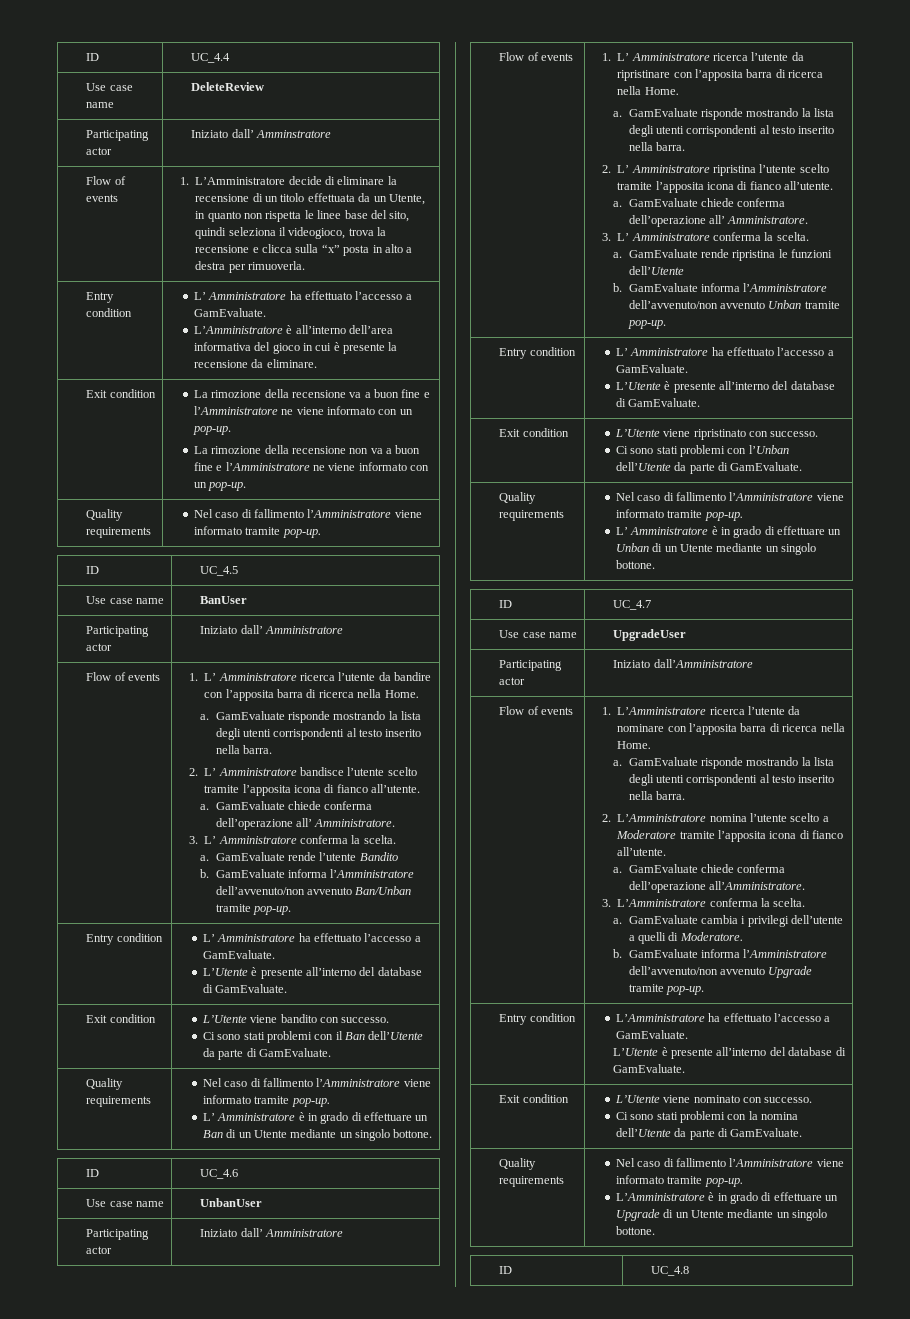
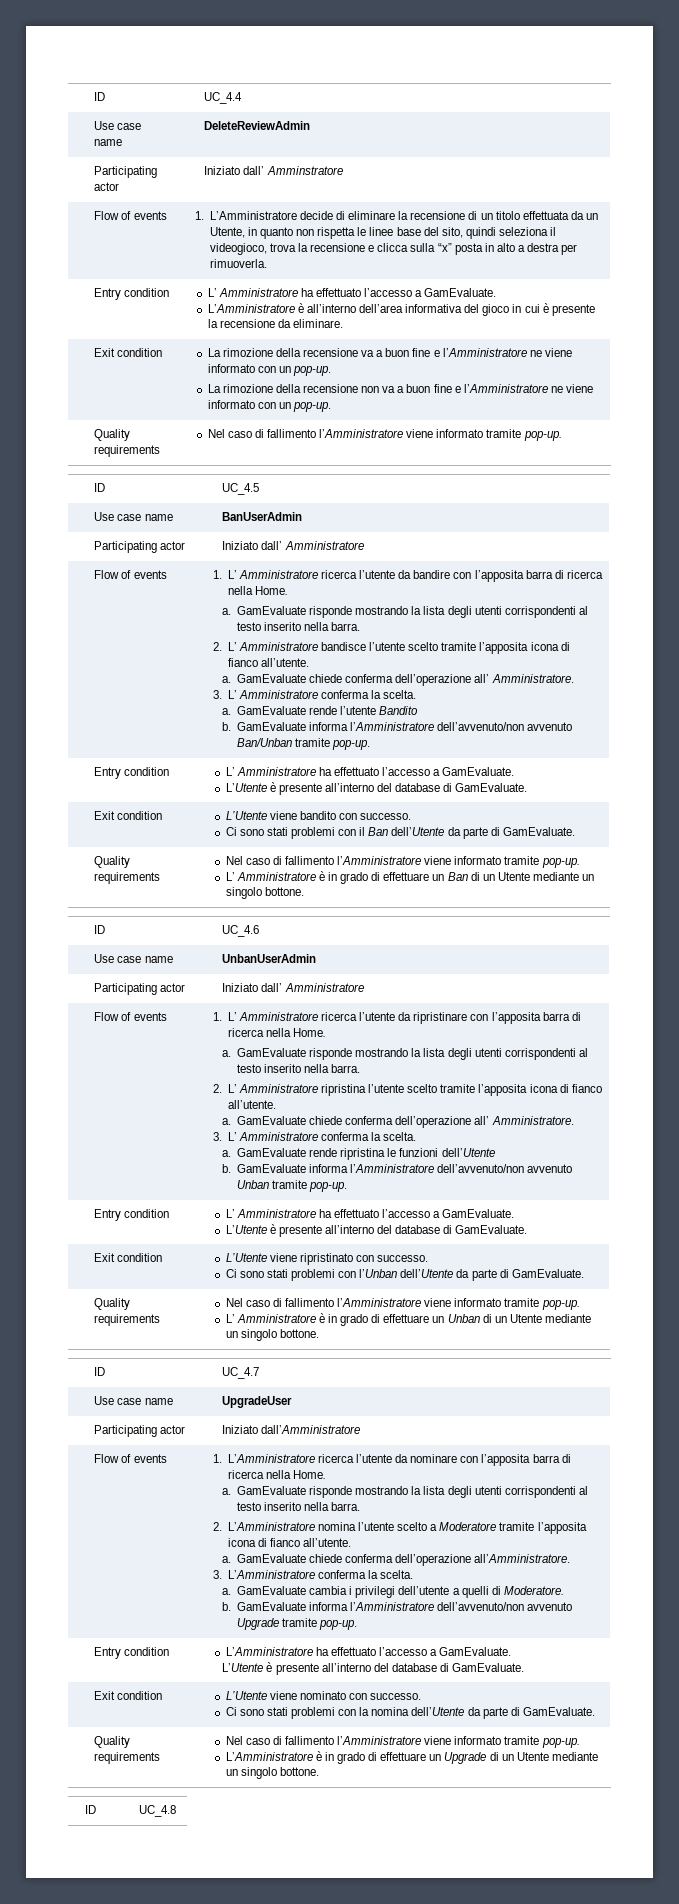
[191,82,265,91] DeleteReview -> [204,121,311,130] DeleteReviewAdmin
[200,596,248,604] BanUser -> [222,512,303,521] BanUserAdmin
[200,1198,263,1207] UnbanUser -> [222,954,317,963] UnbanUserAdmin

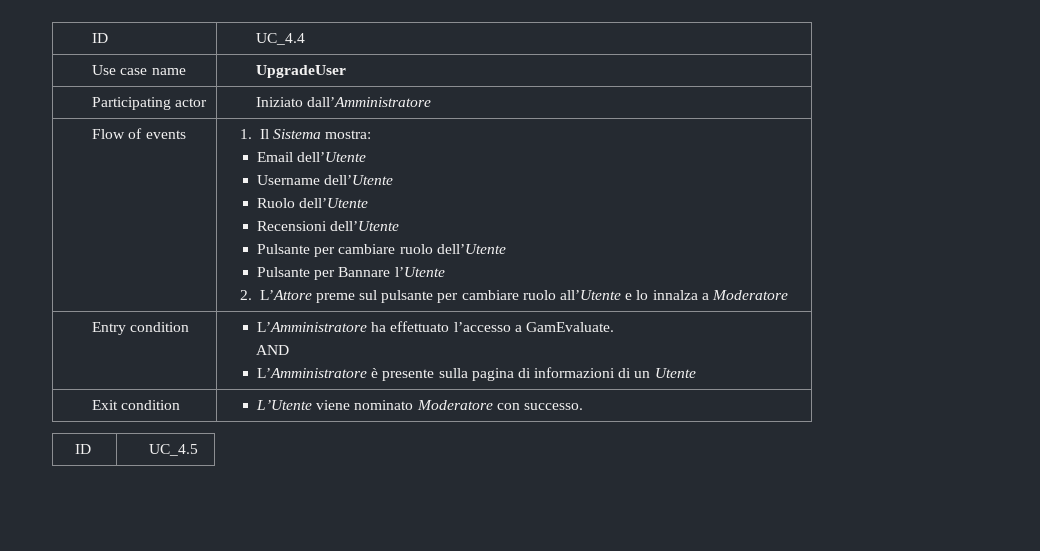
[94,121,142,130] [94,139,123,146] [204,121,311,130] [94,166,158,178] [94,182,120,191] [204,166,343,175] [94,211,167,220] [195,211,599,220] [209,227,557,239] [209,243,578,255] [209,259,267,268] [94,288,170,300] [207,288,497,297] [207,303,595,316] [207,319,344,328] [94,348,163,357] [207,348,572,357] [207,364,332,376] [207,384,594,393] [207,400,332,412] [94,429,131,441] [94,445,161,457] [207,429,562,441] [94,483,106,492] [222,483,260,495] [94,512,173,521] [222,512,303,521] [94,541,186,553] [222,541,364,550] [94,570,167,579] [213,570,603,582] [227,586,288,595] [222,606,588,618] [237,622,361,631] [213,642,570,654] [227,658,309,667] [222,674,574,686] [213,690,417,699] [222,706,419,715] [222,722,573,731] [237,738,371,750] [94,767,170,779] [225,767,515,776] [225,782,528,795] [94,811,163,820] [225,811,412,820] [225,827,575,839] [94,856,131,868] [94,872,161,884] [225,856,580,868] [225,871,595,884] [225,887,304,899] [94,925,106,934] [222,925,260,937] [94,954,173,963] [222,954,317,963] [94,983,186,995] [222,983,364,992] [94,1012,167,1021] [213,1012,581,1024] [227,1028,327,1037] [222,1048,588,1060] [237,1064,361,1073] [213,1084,602,1096] [227,1100,276,1109] [222,1116,574,1128] [213,1132,417,1141] [222,1148,495,1160] [222,1164,573,1173] [237,1180,348,1192] [94,1209,170,1221] [225,1209,515,1218] [225,1224,528,1237] [94,1253,163,1262] [225,1253,429,1265] [225,1269,584,1281] [94,1298,131,1310] [94,1314,161,1326] [225,1298,580,1310] [225,1313,592,1326] [225,1329,319,1341] [94,1367,106,1376] [222,1367,260,1379] // Use case name | DeleteReviewAdmin // Participating actor | Iniziato dall’ Amminstratore // Flow of events | 1. L’Amministratore decide di eliminare la recensione di un titolo effettuata da un Utente, in quanto non rispetta le linee base del sito, quindi seleziona il videogioco, trova la recensione e clicca sulla “x” posta in alto a destra per rimuoverla. // Entry condition | L’ Amministratore ha effettuato l’accesso a GamEvaluate. // L’Amministratore è all’interno dell’area informativa del gioco in cui è presente la recensione da eliminare. // Exit condition | La rimozione della recensione va a buon fine e l’Amministratore ne viene informato con un pop-up. // La rimozione della recensione non va a buon fine e l’Amministratore ne viene informato con un pop-up. // Quality requirements | Nel caso di fallimento l’Amministratore viene informato tramite pop-up. // ID | UC_4.5 // Use case name | BanUserAdmin // Participating actor | Iniziato dall’ Amministratore // Flow of events | 1. L’ Amministratore ricerca l’utente da bandire con l’apposita barra di ricerca nella Home. // a. GamEvaluate risponde mostrando la lista degli utenti corrispondenti al testo inserito nella barra. // 2. L’ Amministratore bandisce l’utente scelto tramite l’apposita icona di fianco all’utente. // a. GamEvaluate chiede conferma dell’operazione all’ Amministratore. // 3. L’ Amministratore conferma la scelta. // a. GamEvaluate rende l’utente Bandito // b. GamEvaluate informa l’Amministratore dell’avvenuto/non avvenuto Ban/Unban tramite pop-up. // Entry condition | L’ Amministratore ha effettuato l’accesso a GamEvaluate. // L’Utente è presente all’interno del database di GamEvaluate. // Exit condition | L’Utente viene bandito con successo. // Ci sono stati problemi con il Ban dell’Utente da parte di GamEvaluate. // Quality requirements | Nel caso di fallimento l’Amministratore viene informato tramite pop-up. // L’ Amministratore è in grado di effettuare un Ban di un Utente mediante un singolo bottone. // ID | UC_4.6 // Use case name | UnbanUserAdmin // Participating actor | Iniziato dall’ Amministratore // Flow of events | 1. L’ Amministratore ricerca l’utente da ripristinare con l’apposita barra di ricerca nella Home. // a. GamEvaluate risponde mostrando la lista degli utenti corrispondenti al testo inserito nella barra. // 2. L’ Amministratore ripristina l’utente scelto tramite l’apposita icona di fianco all’utente. // a. GamEvaluate chiede conferma dell’operazione all’ Amministratore. // 3. L’ Amministratore conferma la scelta. // a. GamEvaluate rende ripristina le funzioni dell’Utente // b. GamEvaluate informa l’Amministratore dell’avvenuto/non avvenuto Unban tramite pop-up. // Entry condition | L’ Amministratore ha effettuato l’accesso a GamEvaluate. // L’Utente è presente all’interno del database di GamEvaluate. // Exit condition | L’Utente viene ripristinato con successo. // Ci sono stati problemi con l’Unban dell’Utente da parte di GamEvaluate. // Quality requirements | Nel caso di fallimento l’Amministratore viene informato tramite pop-up. // L’ Amministratore è in grado di effettuare un Unban di un Utente mediante un singolo bottone. // ID | UC_4.7 -> (306, 39) none
[227,1454,571,1466] [227,1470,327,1479] [222,1486,588,1498] [237,1502,361,1511] [213,1522,587,1534] [227,1538,352,1547] [222,1554,571,1566] [213,1570,414,1579] [222,1586,564,1598] [222,1602,573,1611] [237,1618,358,1630] L’Amministratore ricerca l’utente da nominare con l’apposita barra di ricerca nella Home. // a. GamEvaluate risponde mostrando la lista degli utenti corrispondenti al testo inserito nella barra. // 2. L’Amministratore nomina l’utente scelto a Moderatore tramite l’apposita icona di fianco all’utente. // a. GamEvaluate chiede conferma dell’operazione all’Amministratore. // 3. L’Amministratore conferma la scelta. // a. GamEvaluate cambia i privilegi dell’utente a quelli di Moderatore. // b. GamEvaluate informa l’Amministratore dell’avvenuto/non avvenuto Upgrade tramite pop-up. -> [259,129,372,139] [256,152,367,162] [256,175,394,185] [256,198,369,208] [256,221,400,231] [256,244,506,257] [256,267,445,280] [239,290,788,303] Il Sistema mostra: // Email dell’Utente // Username dell’Utente // Ruolo dell’Utente // Recensioni dell’Utente // Pulsante per cambiare ruolo dell’Utente // Pulsante per Bannare l’Utente // 2. L’Attore preme sul pulsante per cambiare ruolo all’Utente e lo innalza a Moderatore
[222,1662,525,1675] L’Utente è presente all’interno del database di GamEvaluate. -> [256,345,290,355] [256,367,696,381] AND // L’Amministratore è presente sulla pagina di informazioni di un Utente
[349,1693,422,1700] [225,1707,595,1719] [94,1736,131,1748] [94,1752,161,1764] [225,1736,580,1748] [225,1751,598,1764] [225,1767,319,1779] [85,1805,97,1814] [139,1805,177,1817] con successo. // Ci sono stati problemi con la nomina dell’Utente da parte di GamEvaluate. // Quality requirements | Nel caso di fallimento l’Amministratore viene informato tramite pop-up. // L’Amministratore è in grado di effettuare un Upgrade di un Utente mediante un singolo bottone. // ID | UC_4.8 -> [416,400,583,410] [74,444,91,454] [148,444,198,456] Moderatore con successo. // ID | UC_4.5

